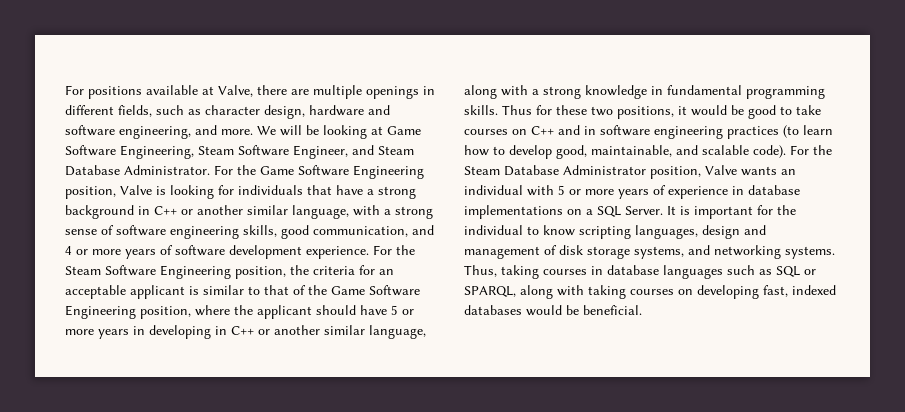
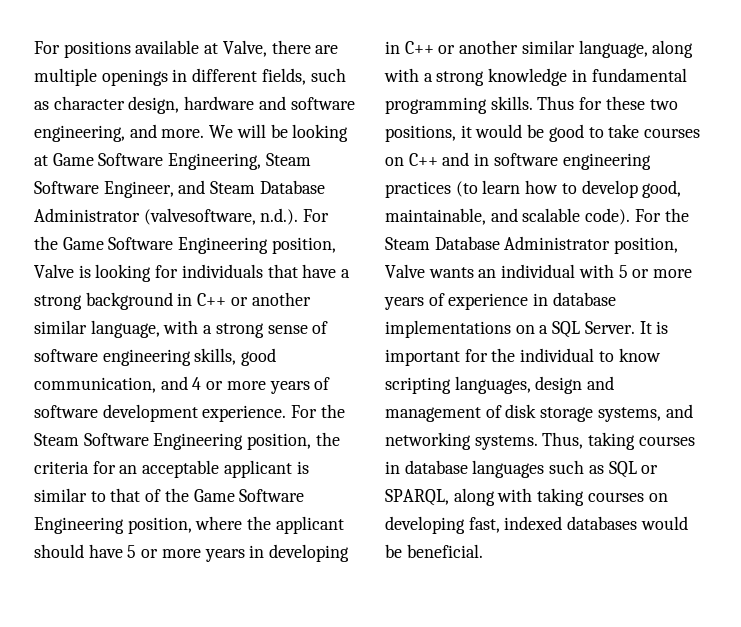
[124,165,210,175] Administrator. -> [34,208,299,225] Administrator (valvesoftware, n.d.).

